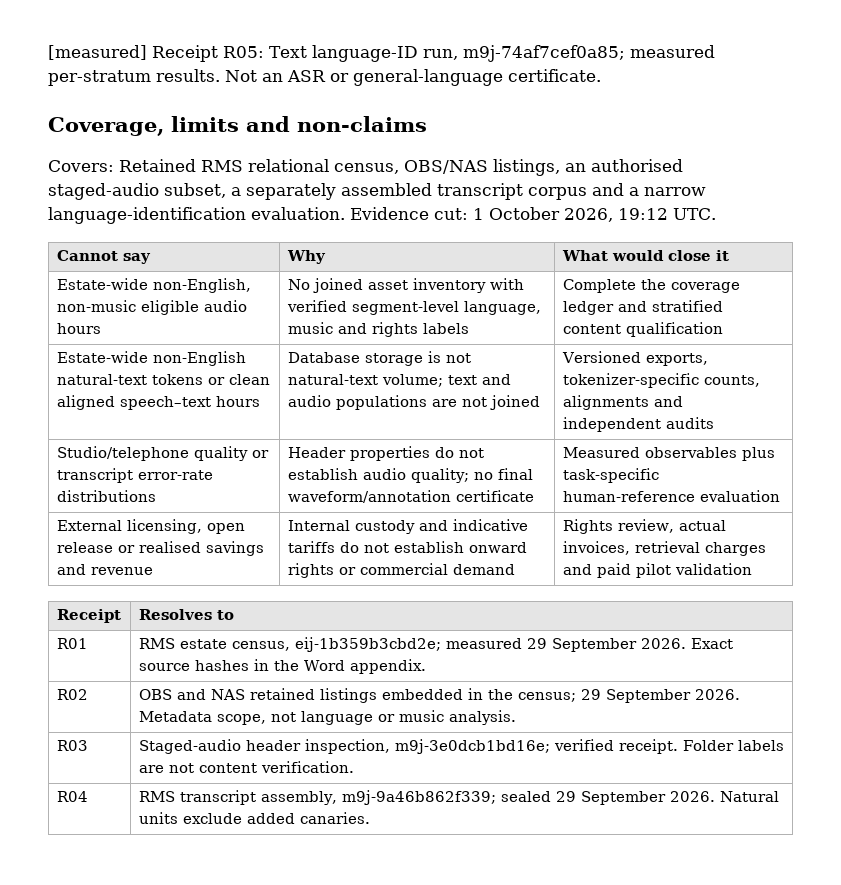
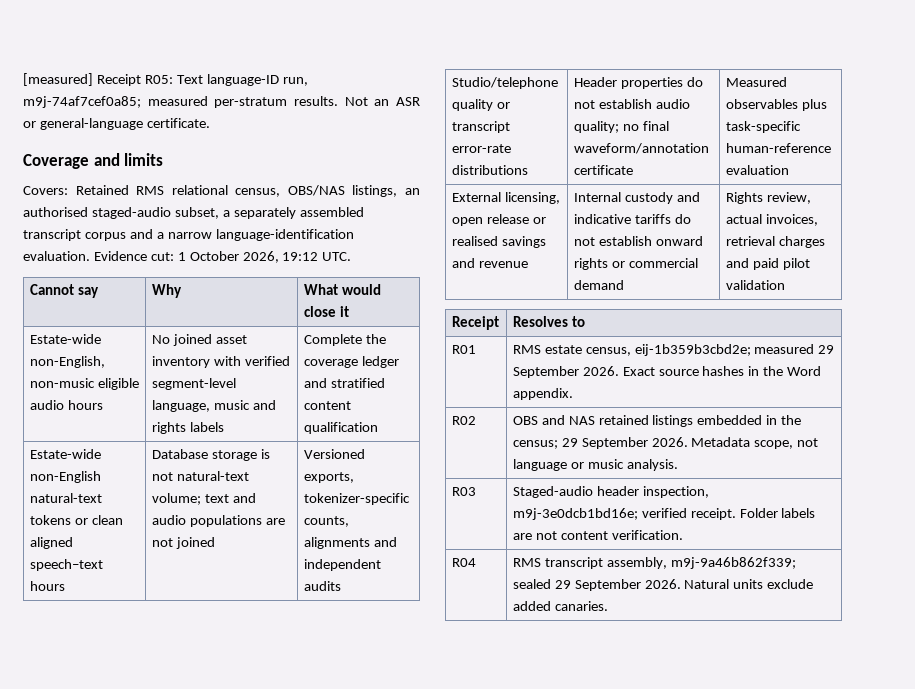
[48,117,164,136] Coverage, -> [23,153,120,169] Coverage and
[246,116,427,132] and non-claims -> (164, 159) none

